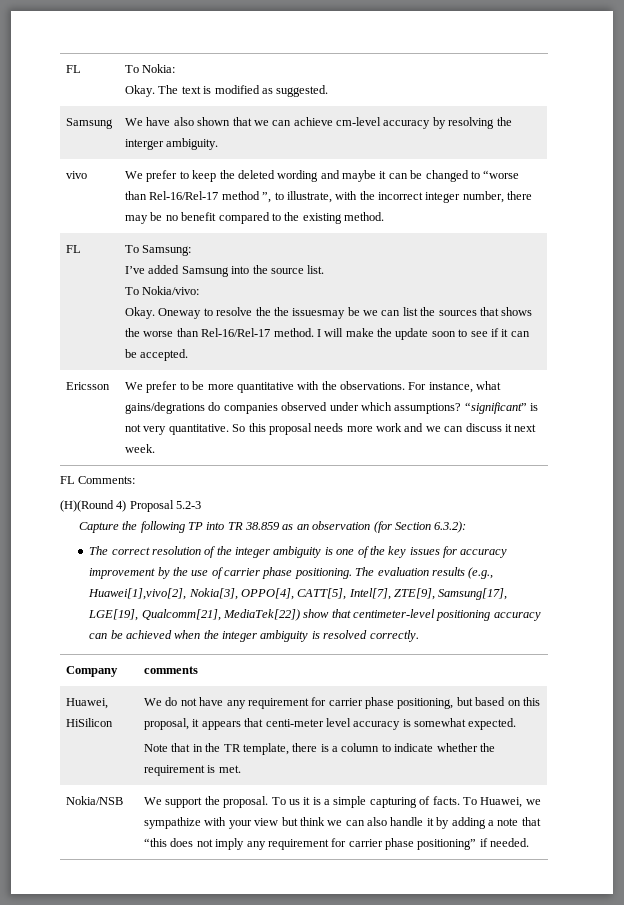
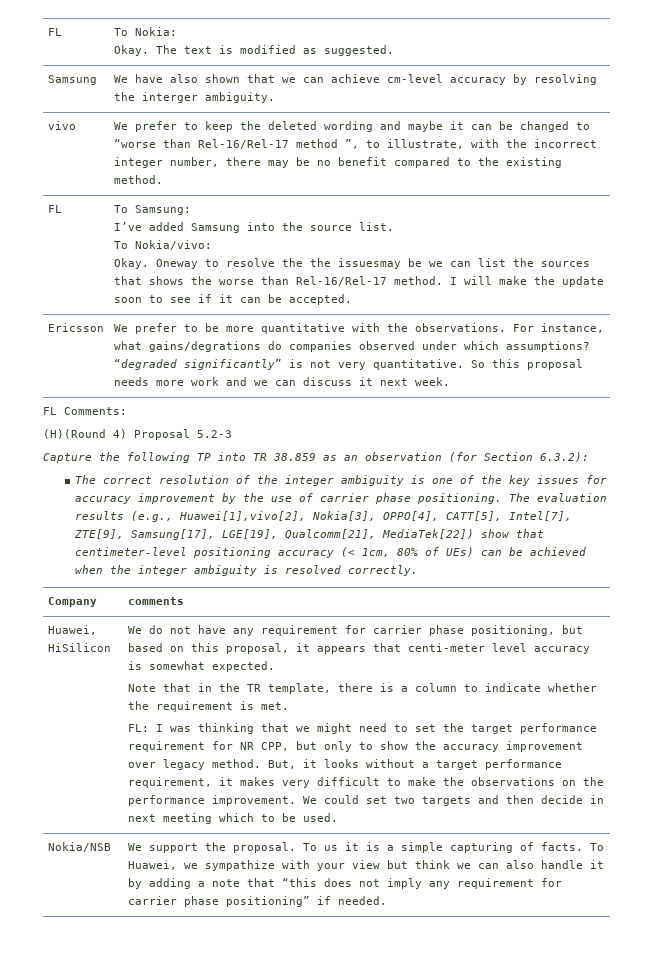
[464,402,527,414] “significant” -> [113,359,282,370] “degraded significantly”
(541, 616) none -> [340,547,474,557] (< 1cm, 80% of UEs)
(241, 769) none -> [127,723,597,734] [127,741,583,752] [127,759,562,770] [127,777,604,788] [127,795,604,806] [127,813,338,824] // FL: I was thinking that we might need to set the target performance requirement for NR CPP, but only to show the accuracy improvement over legacy method. But, it looks without a target performance requirement, it makes very difficult to make the observations on the performance improvement. We could set two targets and then decide in next meeting which to be used.

